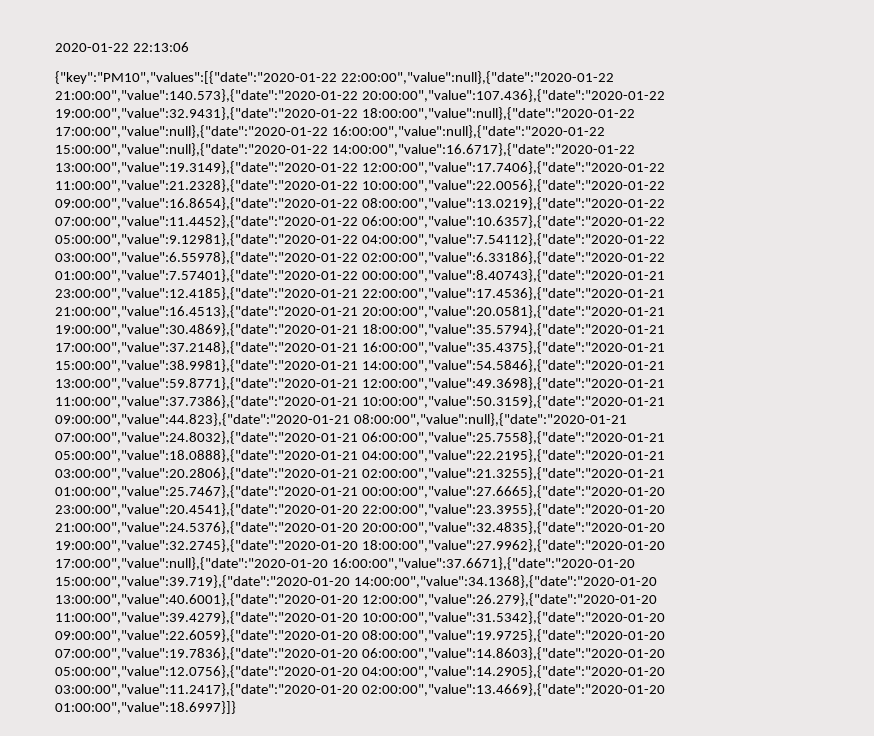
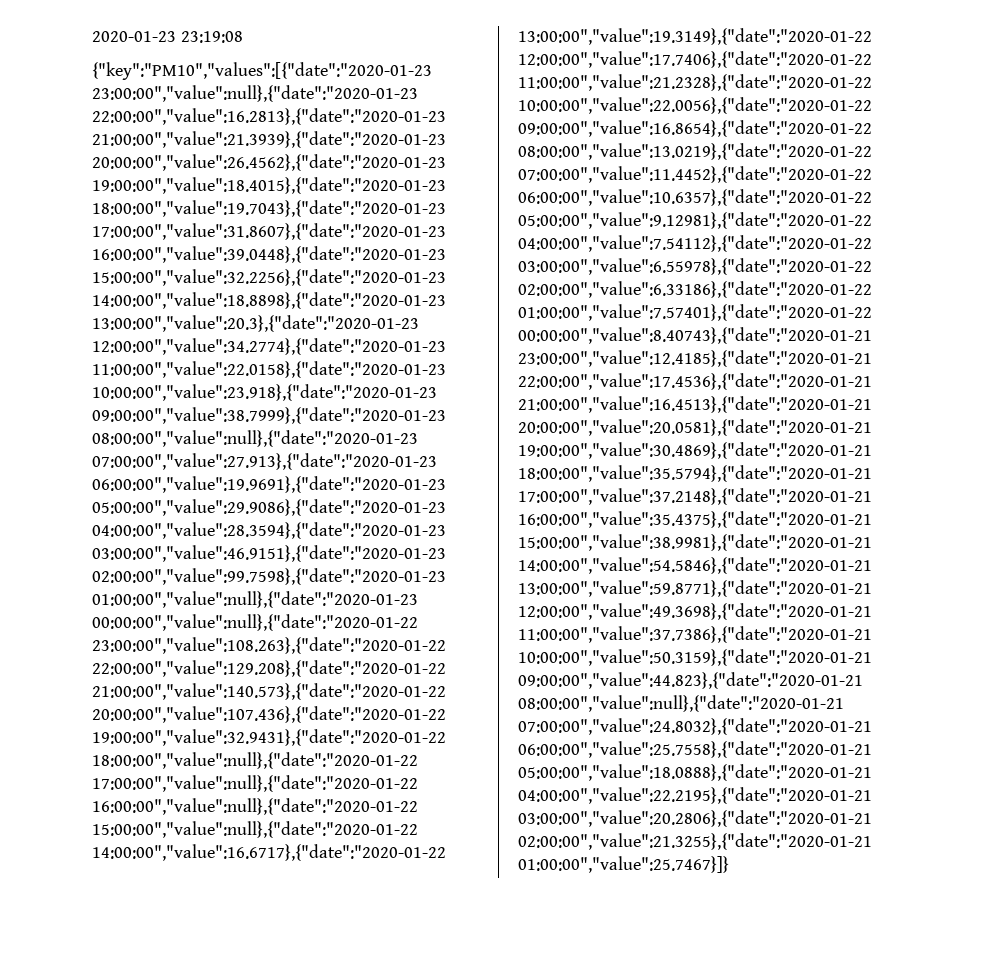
[55,42,189,52] [55,71,614,84] 2020-01-22 22:13:06 // {"key":"PM10","values":[{"date":"2020-01-22 22:00:00","value":null},{"date":"2020-01-22 -> [92,31,243,43] [92,62,432,80] [92,85,418,102] [92,108,446,125] [92,131,446,148] [92,154,446,171] [92,177,446,194] [92,200,446,217] [92,223,446,240] [92,246,446,263] [92,269,446,286] [92,292,446,309] [92,315,419,332] [92,338,446,355] [92,361,446,378] [92,384,437,401] [92,407,446,424] [92,430,418,447] [92,453,437,470] [92,476,446,493] [92,499,446,516] [92,522,446,539] [92,545,446,562] [92,568,446,585] [92,591,418,608] [92,614,418,631] [92,637,446,654] [92,660,446,677] 2020-01-23 23:19:08 // {"key":"PM10","values":[{"date":"2020-01-23 23:00:00","value":null},{"date":"2020-01-23 22:00:00","value":16.2813},{"date":"2020-01-23 21:00:00","value":21.3939},{"date":"2020-01-23 20:00:00","value":26.4562},{"date":"2020-01-23 19:00:00","value":18.4015},{"date":"2020-01-23 18:00:00","value":19.7043},{"date":"2020-01-23 17:00:00","value":31.8607},{"date":"2020-01-23 16:00:00","value":39.0448},{"date":"2020-01-23 15:00:00","value":32.2256},{"date":"2020-01-23 14:00:00","value":18.8898},{"date":"2020-01-23 13:00:00","value":20.3},{"date":"2020-01-23 12:00:00","value":34.2774},{"date":"2020-01-23 11:00:00","value":22.0158},{"date":"2020-01-23 10:00:00","value":23.918},{"date":"2020-01-23 09:00:00","value":38.7999},{"date":"2020-01-23 08:00:00","value":null},{"date":"2020-01-23 07:00:00","value":27.913},{"date":"2020-01-23 06:00:00","value":19.9691},{"date":"2020-01-23 05:00:00","value":29.9086},{"date":"2020-01-23 04:00:00","value":28.3594},{"date":"2020-01-23 03:00:00","value":46.9151},{"date":"2020-01-23 02:00:00","value":99.7598},{"date":"2020-01-23 01:00:00","value":null},{"date":"2020-01-23 00:00:00","value":null},{"date":"2020-01-22 23:00:00","value":108.263},{"date":"2020-01-22 22:00:00","value":129.208},{"date":"2020-01-22
[55,485,665,498] [55,503,665,516] [55,521,665,534] [55,539,665,552] [55,557,635,570] [55,575,657,588] [55,593,657,606] [55,611,665,624] [55,629,665,642] [55,647,665,660] [55,665,665,678] [55,683,665,696] [55,701,236,714] 01:00:00","value":25.7467},{"date":"2020-01-21 00:00:00","value":27.6665},{"date":"2020-01-20 23:00:00","value":20.4541},{"date":"2020-01-20 22:00:00","value":23.3955},{"date":"2020-01-20 21:00:00","value":24.5376},{"date":"2020-01-20 20:00:00","value":32.4835},{"date":"2020-01-20 19:00:00","value":32.2745},{"date":"2020-01-20 18:00:00","value":27.9962},{"date":"2020-01-20 17:00:00","value":null},{"date":"2020-01-20 16:00:00","value":37.6671},{"date":"2020-01-20 15:00:00","value":39.719},{"date":"2020-01-20 14:00:00","value":34.1368},{"date":"2020-01-20 13:00:00","value":40.6001},{"date":"2020-01-20 12:00:00","value":26.279},{"date":"2020-01-20 11:00:00","value":39.4279},{"date":"2020-01-20 10:00:00","value":31.5342},{"date":"2020-01-20 09:00:00","value":22.6059},{"date":"2020-01-20 08:00:00","value":19.9725},{"date":"2020-01-20 07:00:00","value":19.7836},{"date":"2020-01-20 06:00:00","value":14.8603},{"date":"2020-01-20 05:00:00","value":12.0756},{"date":"2020-01-20 04:00:00","value":14.2905},{"date":"2020-01-20 03:00:00","value":11.2417},{"date":"2020-01-20 02:00:00","value":13.4669},{"date":"2020-01-20 01:00:00","value":18.6997}]} -> [518,856,729,873] 01:00:00","value":25.7467}]}

